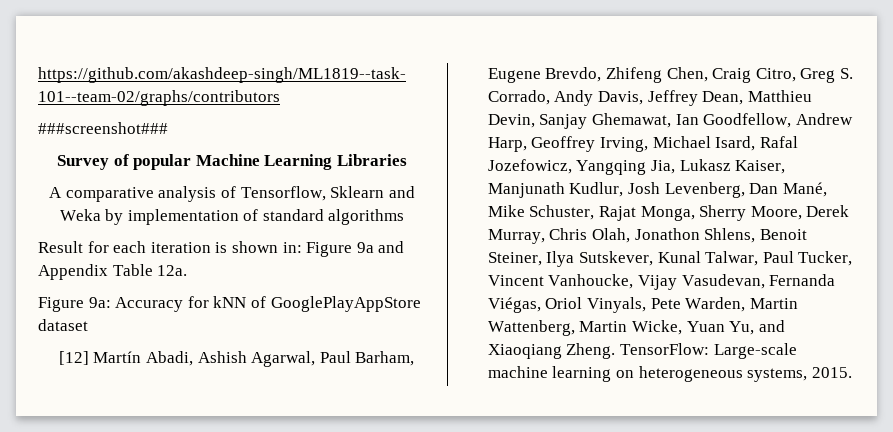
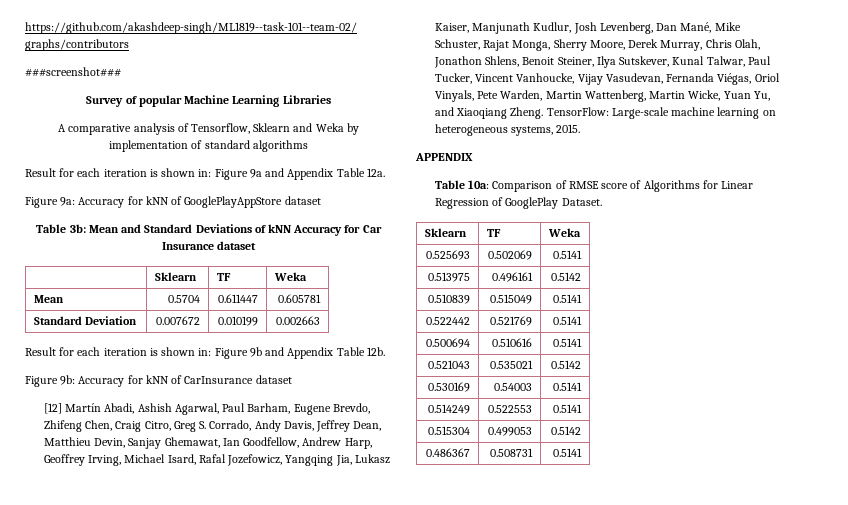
(88, 325) none -> [36,224,382,236] [161,241,257,250] [154,272,197,281] [216,273,231,281] [273,272,307,281] [33,295,64,303] [168,295,201,303] [218,294,259,303] [278,294,322,303] [33,316,137,325] [156,316,201,325] [218,316,259,326] [276,316,321,325] [25,347,385,359] [25,375,292,387] // Table 3b: Mean and Standard Deviations of kNN Accuracy for Car Insurance dataset // | Sklearn | TF | Weka // Mean | 0.5704 | 0.611447 | 0.605781 // Standard Deviation | 0.007672 | 0.010199 | 0.002663 // Result for each iteration is shown in: Figure 9b and Appendix Table 12b. // Figure 9b: Accuracy for kNN of CarInsurance dataset
(852, 372) none -> [415,153,473,161] [434,180,753,192] [434,197,602,209] [424,228,467,237] [486,229,501,237] [547,228,581,237] [426,250,471,260] [488,250,533,260] [553,250,583,259] [428,272,471,282] [492,272,534,282] [551,272,582,281] [428,294,471,304] [490,294,533,304] [553,294,583,303] [426,317,471,325] [490,316,533,326] [553,316,583,325] [426,338,471,348] [492,338,533,347] [553,338,583,347] [428,360,471,369] [490,360,534,369] [551,360,582,369] [428,382,471,392] [494,383,533,391] [553,382,583,391] [428,404,471,414] [488,405,533,413] [553,404,583,413] [428,426,471,435] [488,427,533,436] [551,426,582,435] [426,448,471,457] [490,448,534,457] [553,448,583,457] // APPENDIX // Table 10a: Comparison of RMSE score of Algorithms for Linear Regression of GooglePlay Dataset. // Sklearn | TF | Weka // 0.525693 | 0.502069 | 0.5141 // 0.513975 | 0.496161 | 0.5142 // 0.510839 | 0.515049 | 0.5141 // 0.522442 | 0.521769 | 0.5141 // 0.500694 | 0.510616 | 0.5141 // 0.521043 | 0.535021 | 0.5142 // 0.530169 | 0.54003 | 0.5141 // 0.514249 | 0.522553 | 0.5141 // 0.515304 | 0.499053 | 0.5142 // 0.486367 | 0.508731 | 0.5141

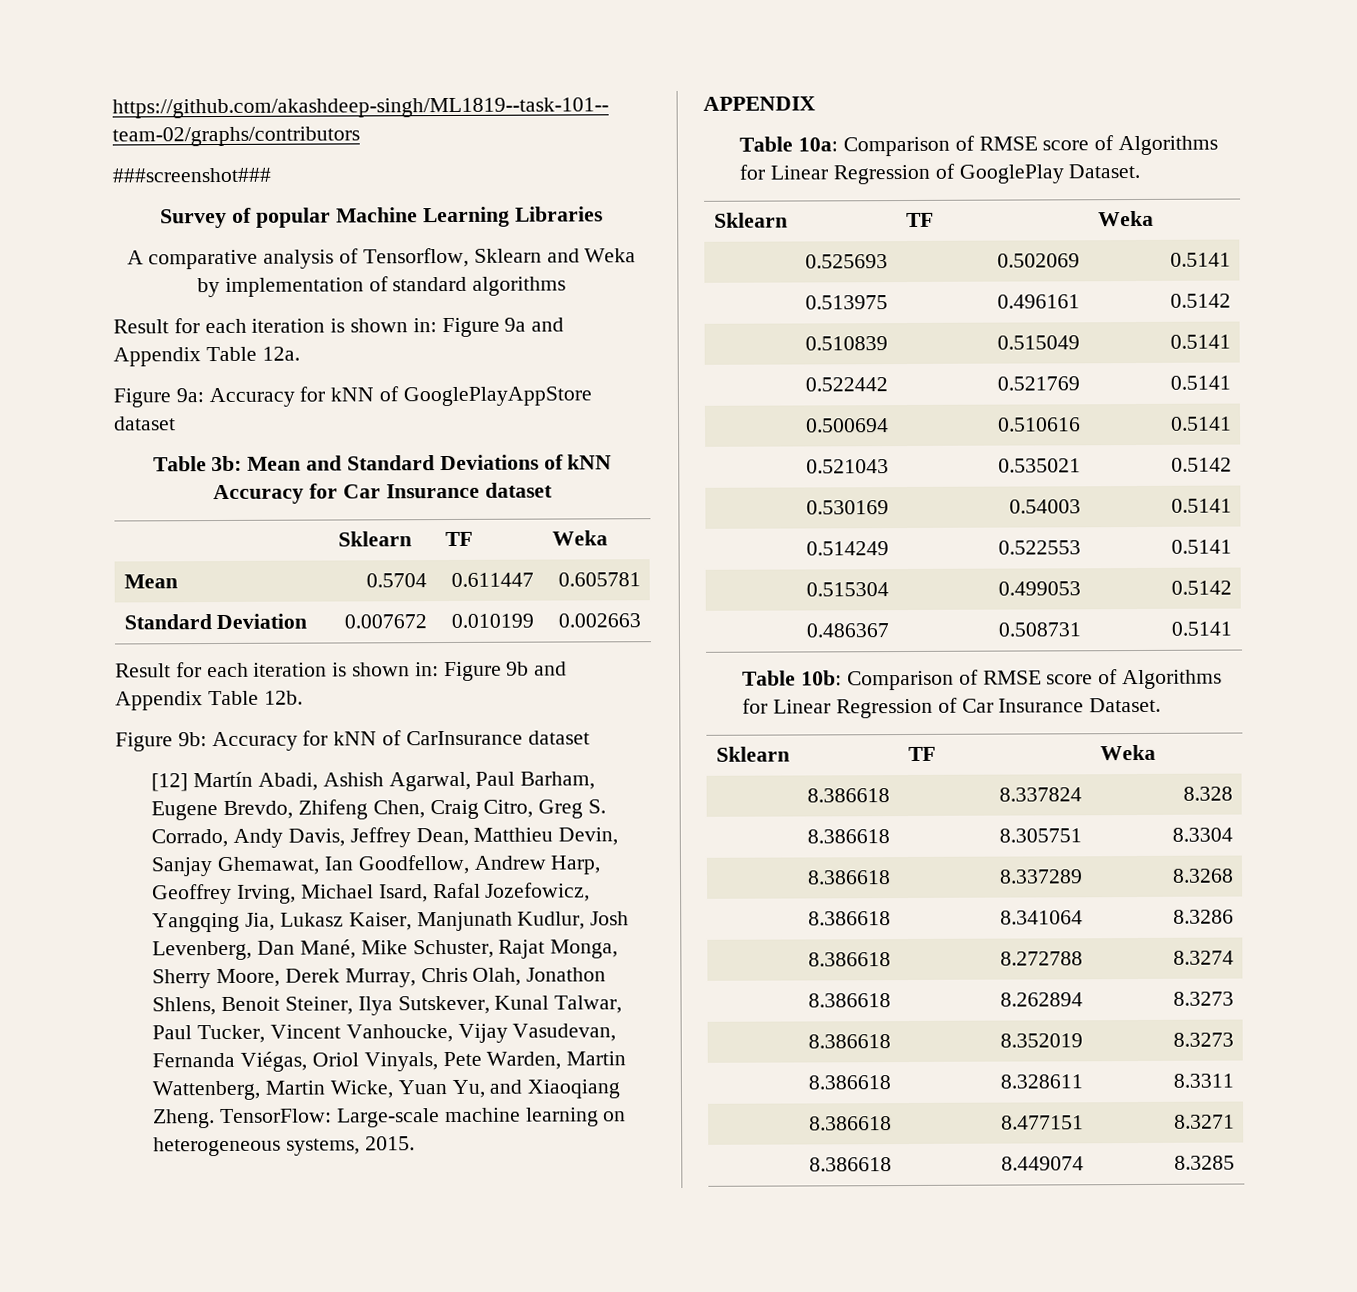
(583, 452) none -> [742,669,1223,691] [742,697,1162,719] [715,746,790,762] [907,746,936,762] [1099,744,1156,761] [807,788,891,803] [999,787,1083,802] [1183,786,1234,801] [807,829,891,844] [999,828,1083,843] [1172,827,1234,842] [807,870,892,885] [999,869,1084,884] [1172,868,1235,883] [808,911,892,926] [1000,910,1084,925] [1173,909,1235,924] [808,952,892,967] [1000,951,1084,966] [1173,950,1235,965] [808,993,892,1008] [1000,992,1084,1007] [1173,991,1235,1006] [808,1034,892,1049] [1000,1033,1084,1048] [1173,1032,1235,1047] [808,1075,892,1090] [1000,1074,1084,1089] [1173,1073,1235,1088] [809,1116,893,1131] [1001,1115,1085,1130] [1174,1114,1236,1129] [809,1157,893,1172] [1001,1156,1085,1171] [1174,1155,1236,1170] // Table 10b: Comparison of RMSE score of Algorithms for Linear Regression of Car Insurance Dataset. // Sklearn | TF | Weka // 8.386618 | 8.337824 | 8.328 // 8.386618 | 8.305751 | 8.3304 // 8.386618 | 8.337289 | 8.3268 // 8.386618 | 8.341064 | 8.3286 // 8.386618 | 8.272788 | 8.3274 // 8.386618 | 8.262894 | 8.3273 // 8.386618 | 8.352019 | 8.3273 // 8.386618 | 8.328611 | 8.3311 // 8.386618 | 8.477151 | 8.3271 // 8.386618 | 8.449074 | 8.3285

